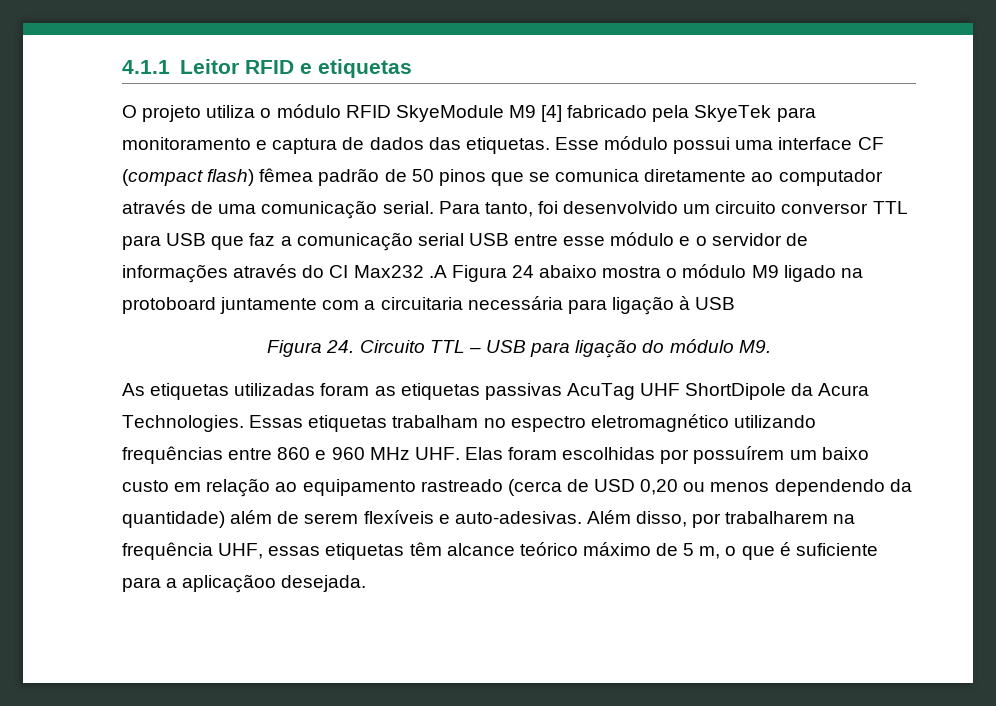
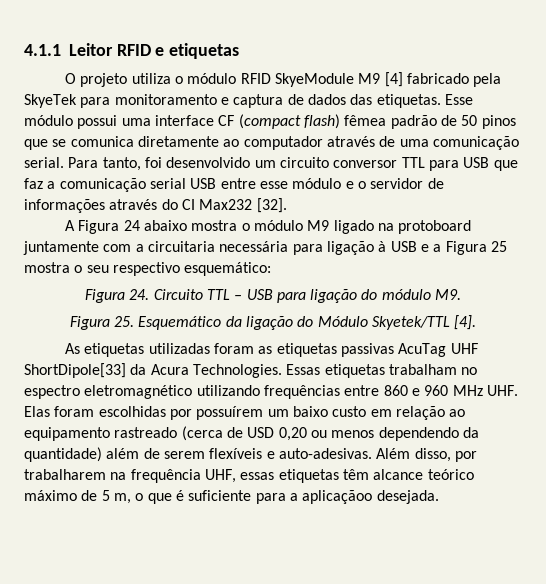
[428,265,447,278] .A -> [256,198,287,213] [65,220,76,231] [32]. // A
(736, 303) none -> [420,241,507,255] [24,262,272,276] e a Figura 25 mostra o seu respectivo esquemático:
(771, 346) none -> [69,315,477,330] // Figura 25. Esquemático da ligação do Módulo Skyetek/TTL [4].
[685,383,787,400] ShortDipole -> [24,363,126,378] ShortDipole[33]

